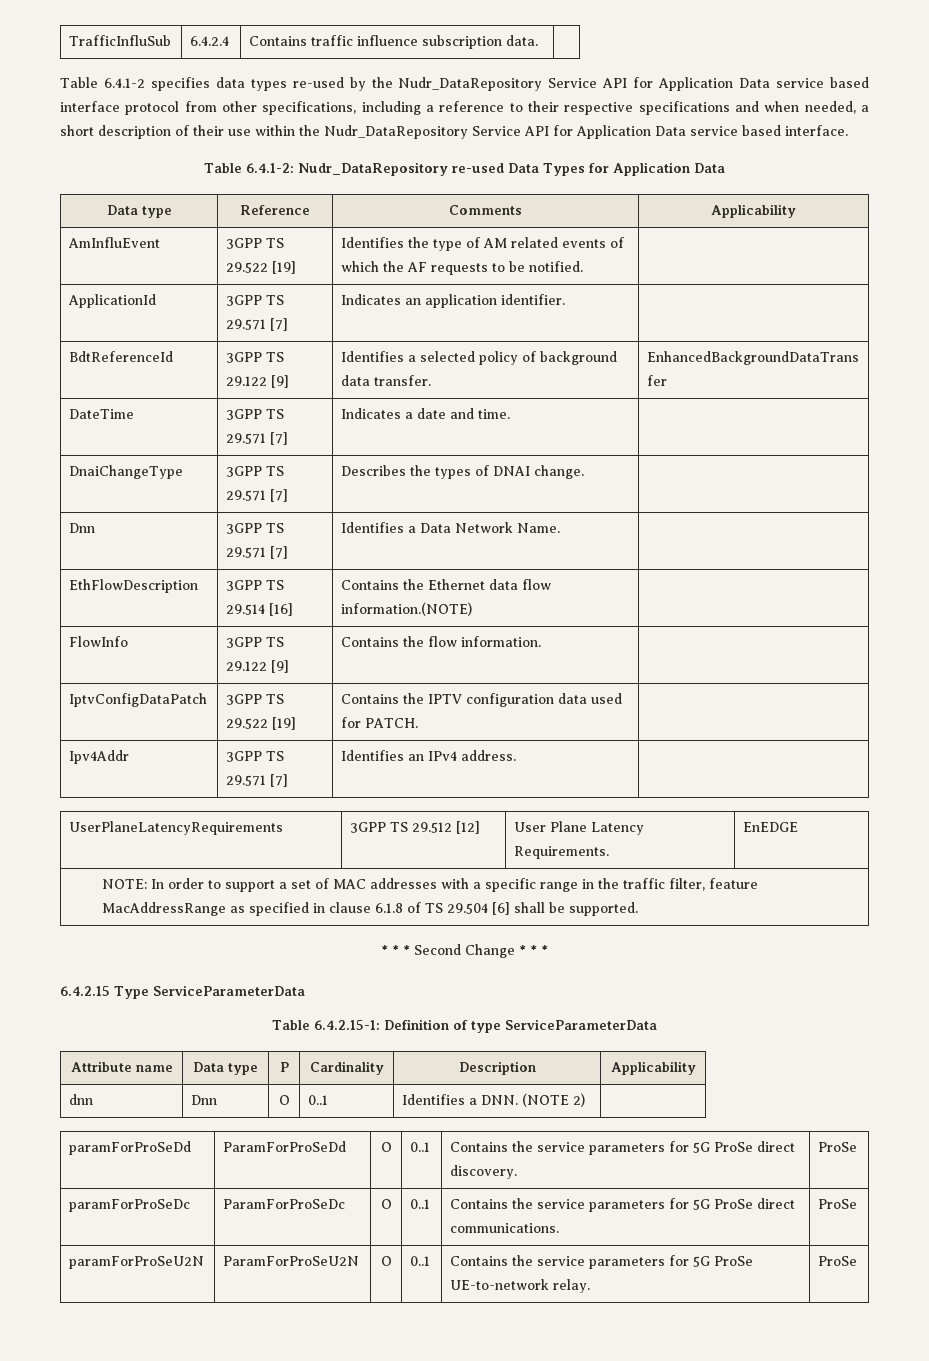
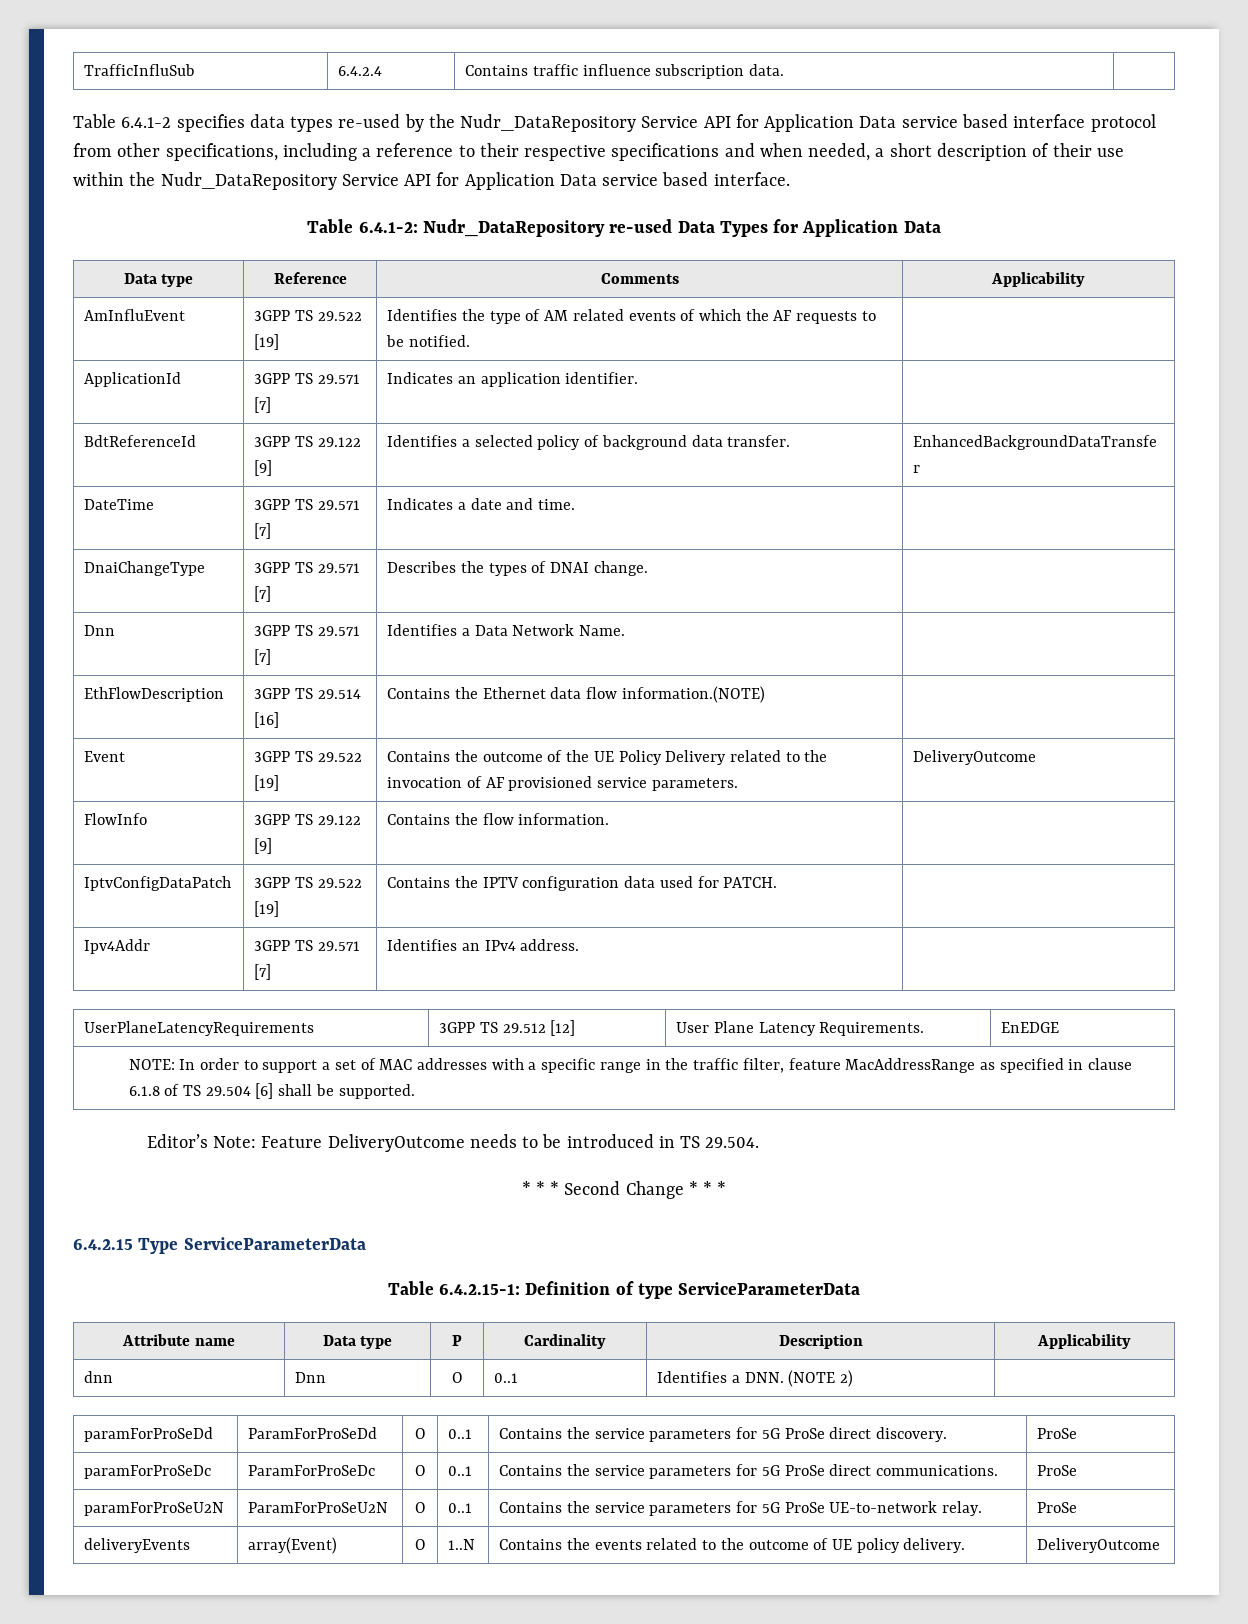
(473, 609) none -> [84,751,126,762] [254,751,362,762] [254,775,280,791] [387,750,828,765] [387,776,738,791] [913,750,1037,765] // Event | 3GPP TS 29.522 [19] | Contains the outcome of the UE Policy Delivery related to the invocation of AF provisioned service parameters. | DeliveryOutcome
(639, 909) none -> [146,1134,760,1152] // Editor’s Note: Feature DeliveryOutcome needs to be introduced in TS 29.504.
(858, 1261) none -> [84,1538,191,1553] [248,1537,338,1554] [414,1539,426,1550] [448,1539,476,1550] [499,1538,966,1553] [1037,1538,1161,1553] // deliveryEvents | array(Event) | O | 1..N | Contains the events related to the outcome of UE policy delivery. | DeliveryOutcome

